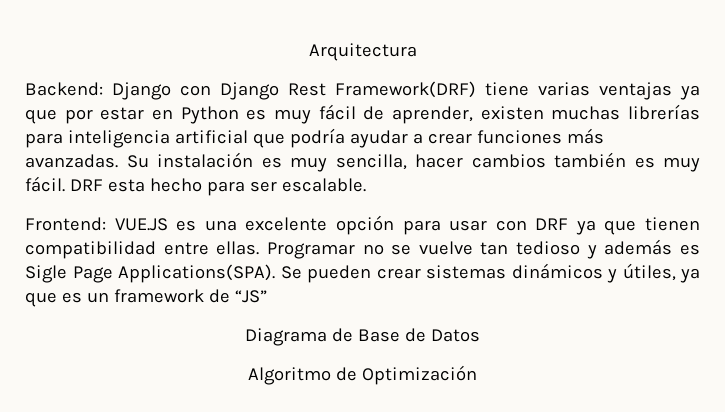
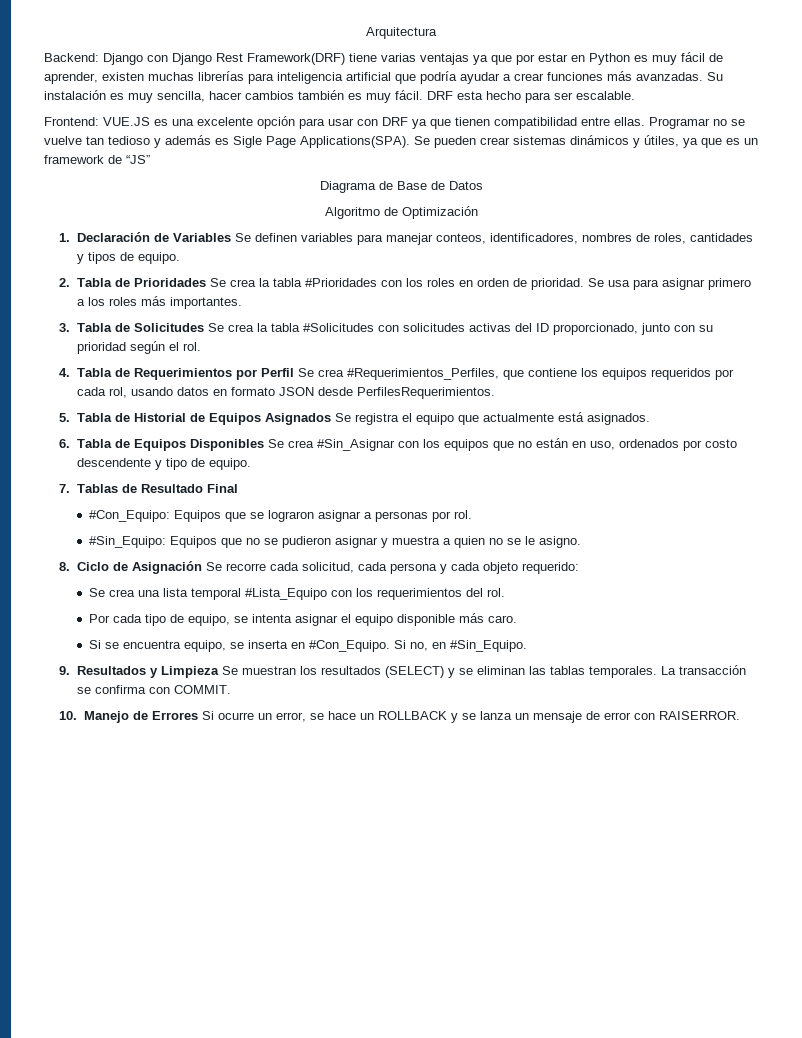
(477, 375) none -> [59,232,753,245] [76,252,180,264] [59,278,751,290] [76,296,242,309] [59,323,713,335] [76,341,201,354] [59,368,734,380] [76,387,495,399] [59,412,650,425] [59,438,737,451] [76,458,251,470] [59,484,238,493] [89,510,473,522] [89,536,582,548] [59,561,579,574] [89,588,506,600] [89,613,518,626] [89,640,528,652] [59,665,746,678] [76,685,231,694] [59,711,740,723] // 1. Declaración de Variables Se definen variables para manejar conteos, identificadores, nombres de roles, cantidades y tipos de equipo. // 2. Tabla de Prioridades Se crea la tabla #Prioridades con los roles en orden de prioridad. Se usa para asignar primero a los roles más importantes. // 3. Tabla de Solicitudes Se crea la tabla #Solicitudes con solicitudes activas del ID proporcionado, junto con su prioridad según el rol. // 4. Tabla de Requerimientos por Perfil Se crea #Requerimientos_Perfiles, que contiene los equipos requeridos por cada rol, usando datos en formato JSON desde PerfilesRequerimientos. // 5. Tabla de Historial de Equipos Asignados Se registra el equipo que actualmente está asignados. // 6. Tabla de Equipos Disponibles Se crea #Sin_Asignar con los equipos que no están en uso, ordenados por costo descendente y tipo de equipo. // 7. Tablas de Resultado Final // #Con_Equipo: Equipos que se lograron asignar a personas por rol. // #Sin_Equipo: Equipos que no se pudieron asignar y muestra a quien no se le asigno. // 8. Ciclo de Asignación Se recorre cada solicitud, cada persona y cada objeto requerido: // Se crea una lista temporal #Lista_Equipo con los requerimientos del rol. // Por cada tipo de equipo, se intenta asignar el equipo disponible más caro. // Si se encuentra equipo, se inserta en #Con_Equipo. Si no, en #Sin_Equipo. // 9. Resultados y Limpieza Se muestran los resultados (SELECT) y se eliminan las tablas temporales. La transacción se confirma con COMMIT. // 10. Manejo de Errores Si ocurre un error, se hace un ROLLBACK y se lanza un mensaje de error con RAISERROR.

